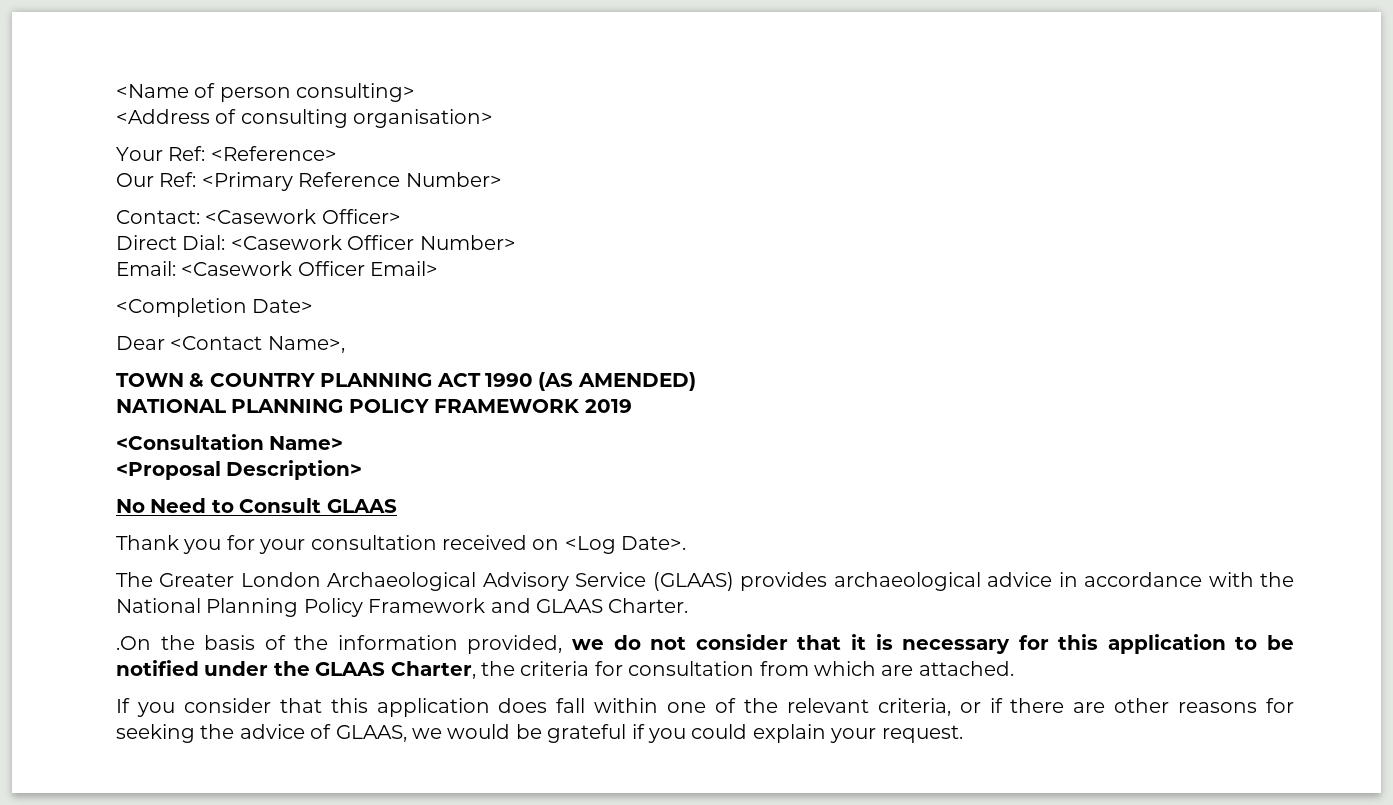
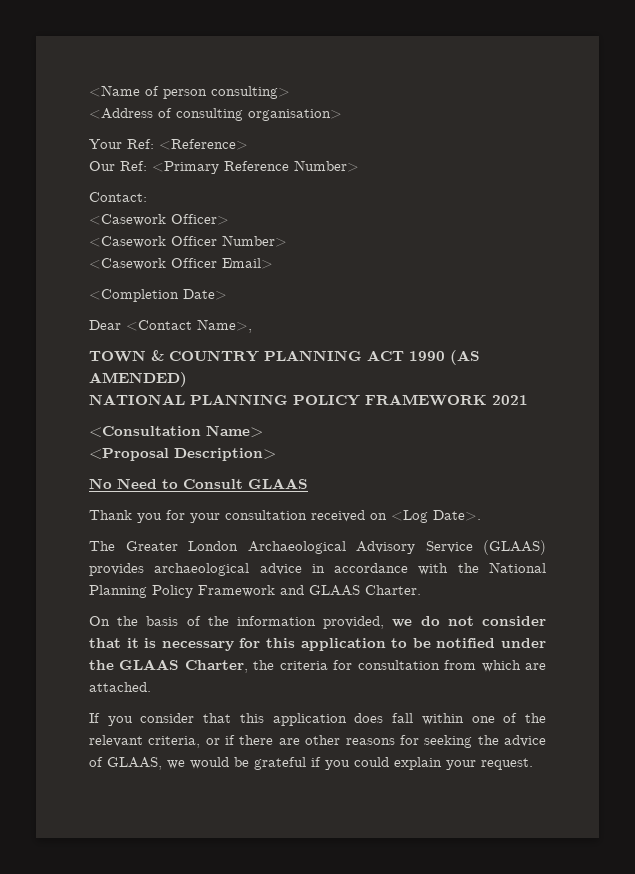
(200, 217) none -> (147, 197) //
[116,235,226,250] Direct Dial: -> (229, 219) none
[116,261,176,276] Email: -> (287, 241) none
[584,399,632,413] 2019 -> [492,395,528,405] 2021
[116,636,151,650] .On -> [89,616,110,626] On

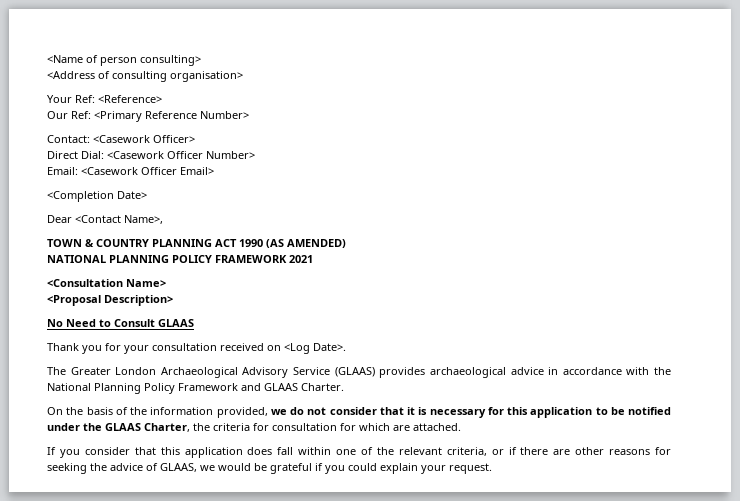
(147, 197) // -> (90, 139) none
(229, 219) none -> [47,151,104,159] Direct Dial:
(287, 241) none -> [47,167,78,175] Email:
[444,660,477,670] from -> [340,423,356,431] for

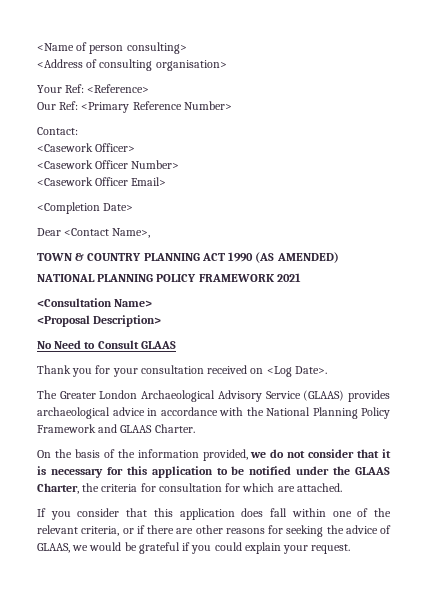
(90, 139) none -> (78, 131) //
[47,151,104,159] Direct Dial: -> (136, 147) none
[47,167,78,175] Email: -> (180, 164) none

